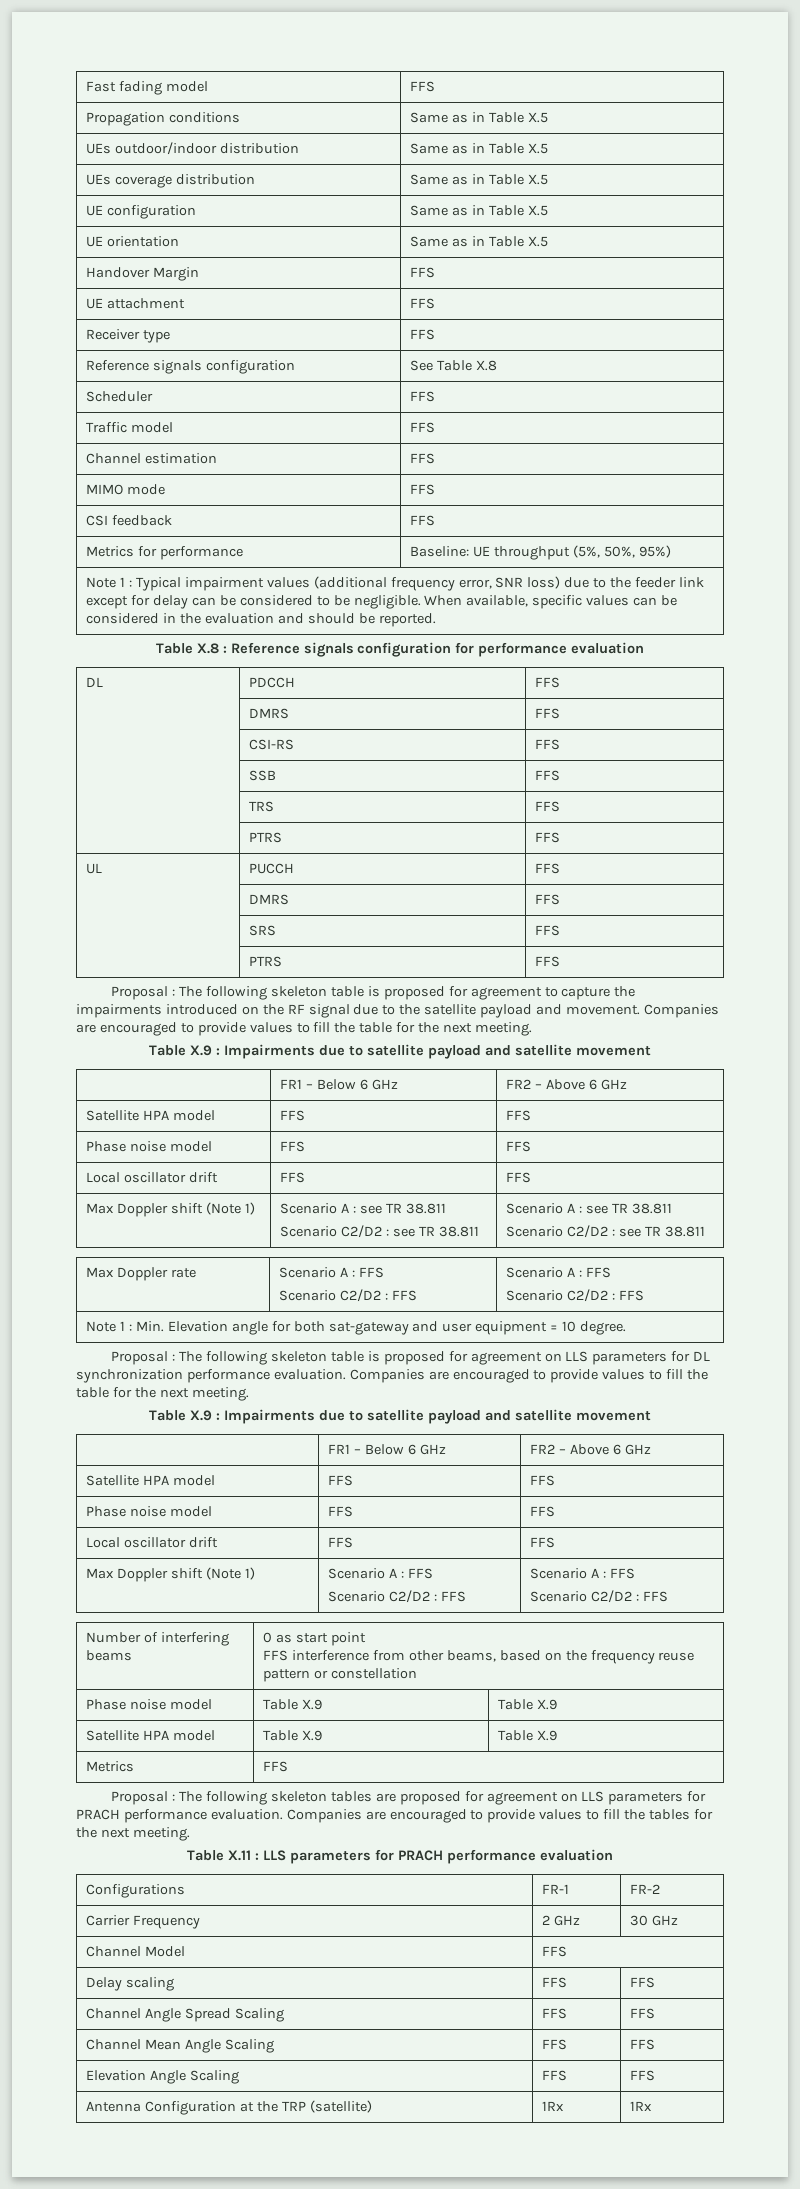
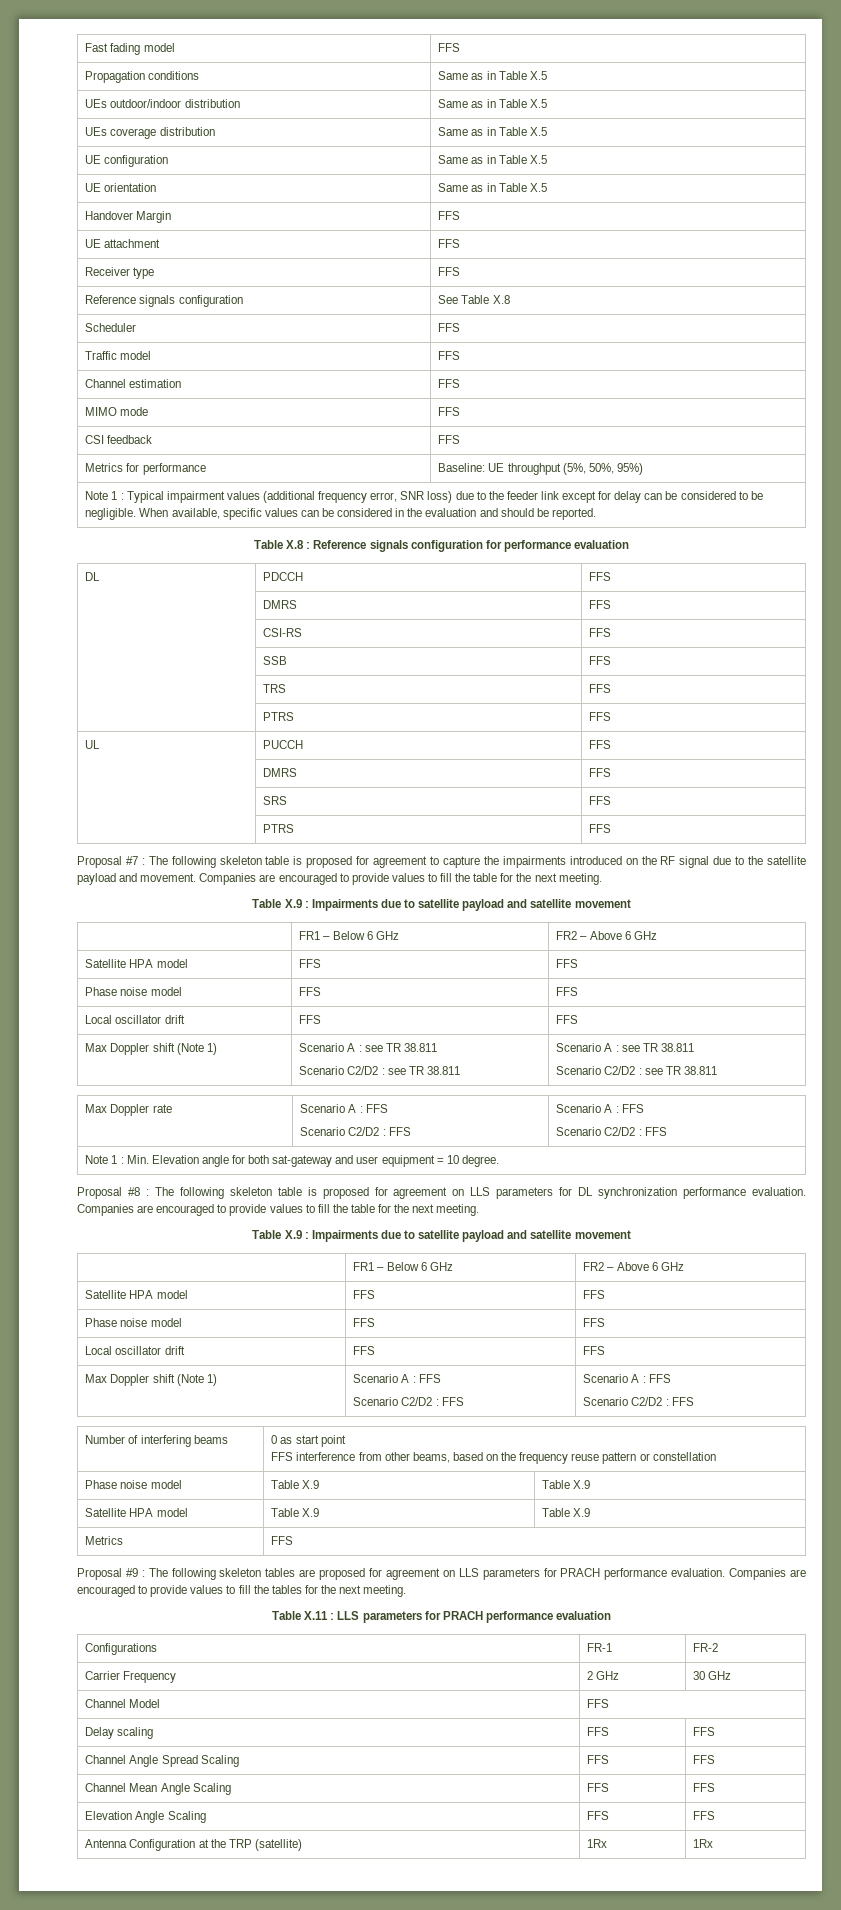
(169, 993) none -> [125,856,138,865] #7
(169, 1358) none -> [127,1187,140,1196] #8
(169, 1798) none -> [125,1568,138,1577] #9

